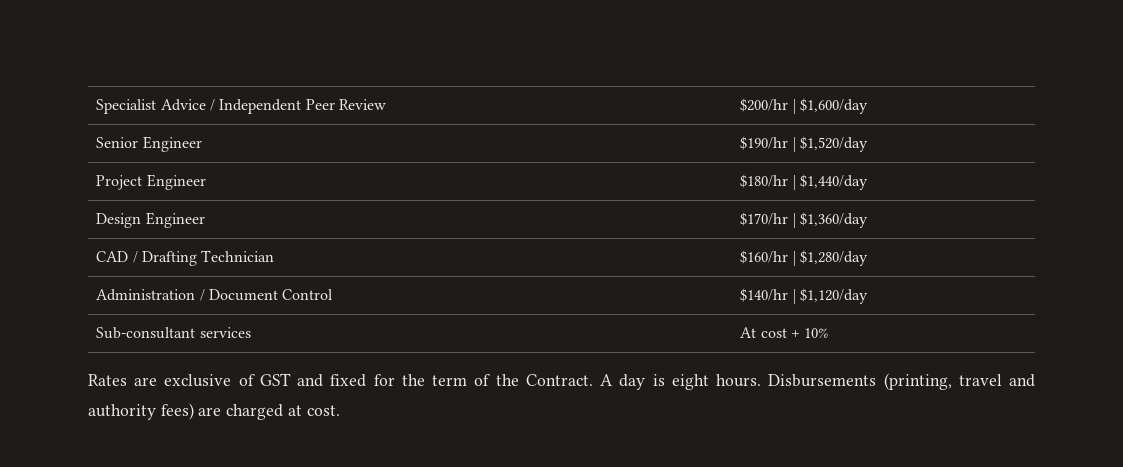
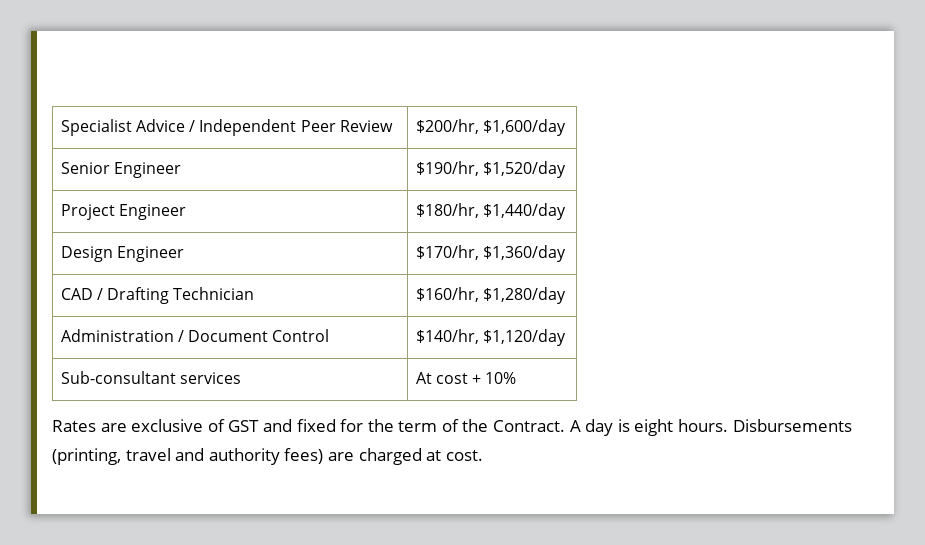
[740,98,796,114] $200/hr | -> [415,119,479,134] $200/hr,
[740,136,796,152] $190/hr | -> [415,161,479,176] $190/hr,
[740,174,796,190] $180/hr | -> [415,203,479,218] $180/hr,
[740,212,796,228] $170/hr | -> [415,245,479,260] $170/hr,
[740,250,796,266] $160/hr | -> [415,287,479,302] $160/hr,
[740,288,796,304] $140/hr | -> [415,329,479,344] $140/hr,

